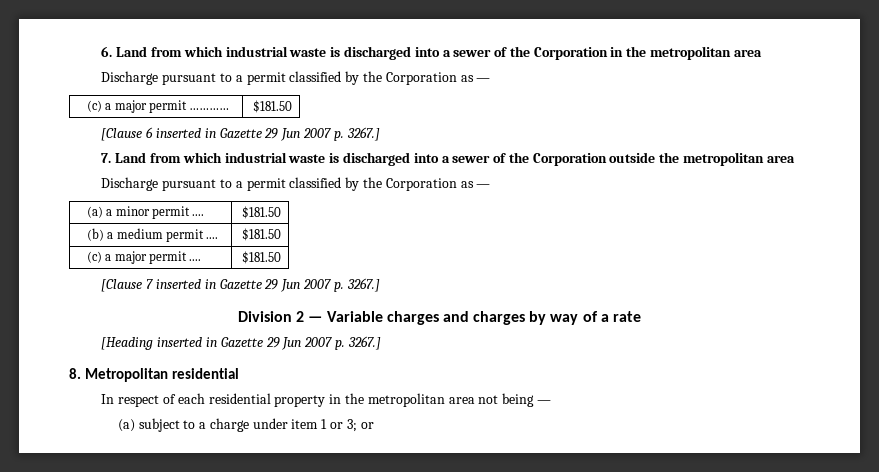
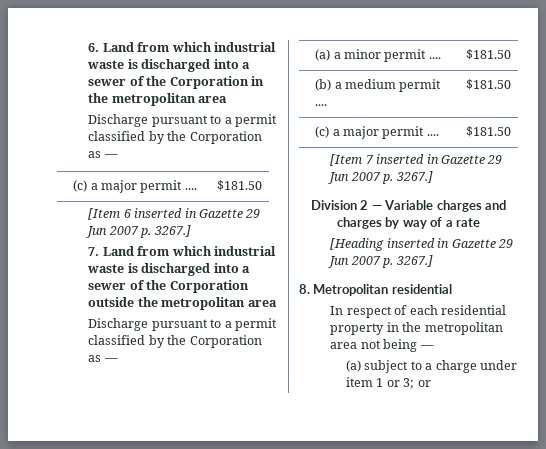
[189,108,230,110] [252,100,292,113] [101,128,143,141] ………… | $181.50 // [Clause -> [184,188,197,190] [217,180,263,191] [88,208,121,220] .... | $181.50 // [Item
[101,279,143,292] [Clause -> [330,154,363,166] [Item

